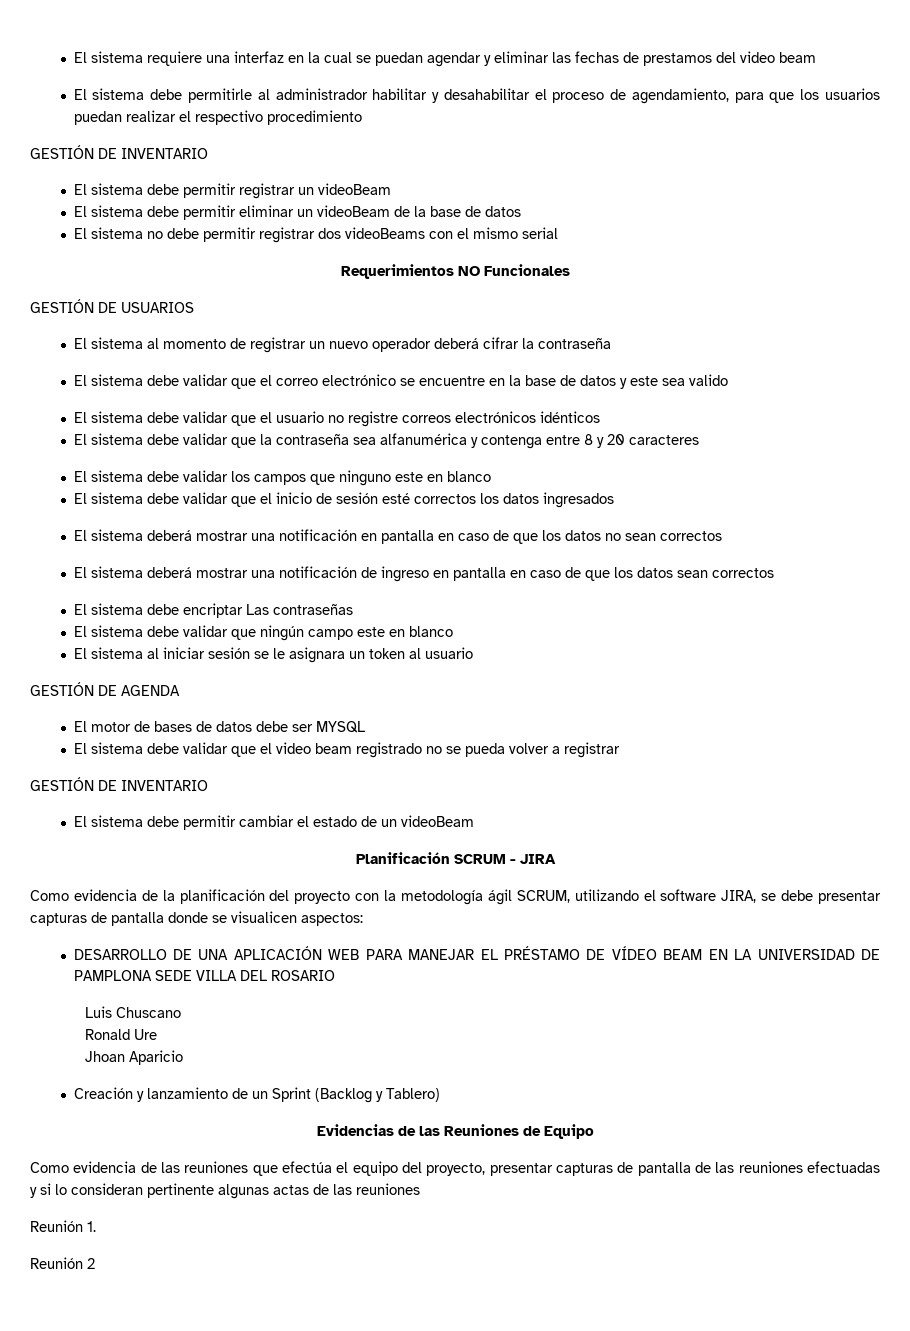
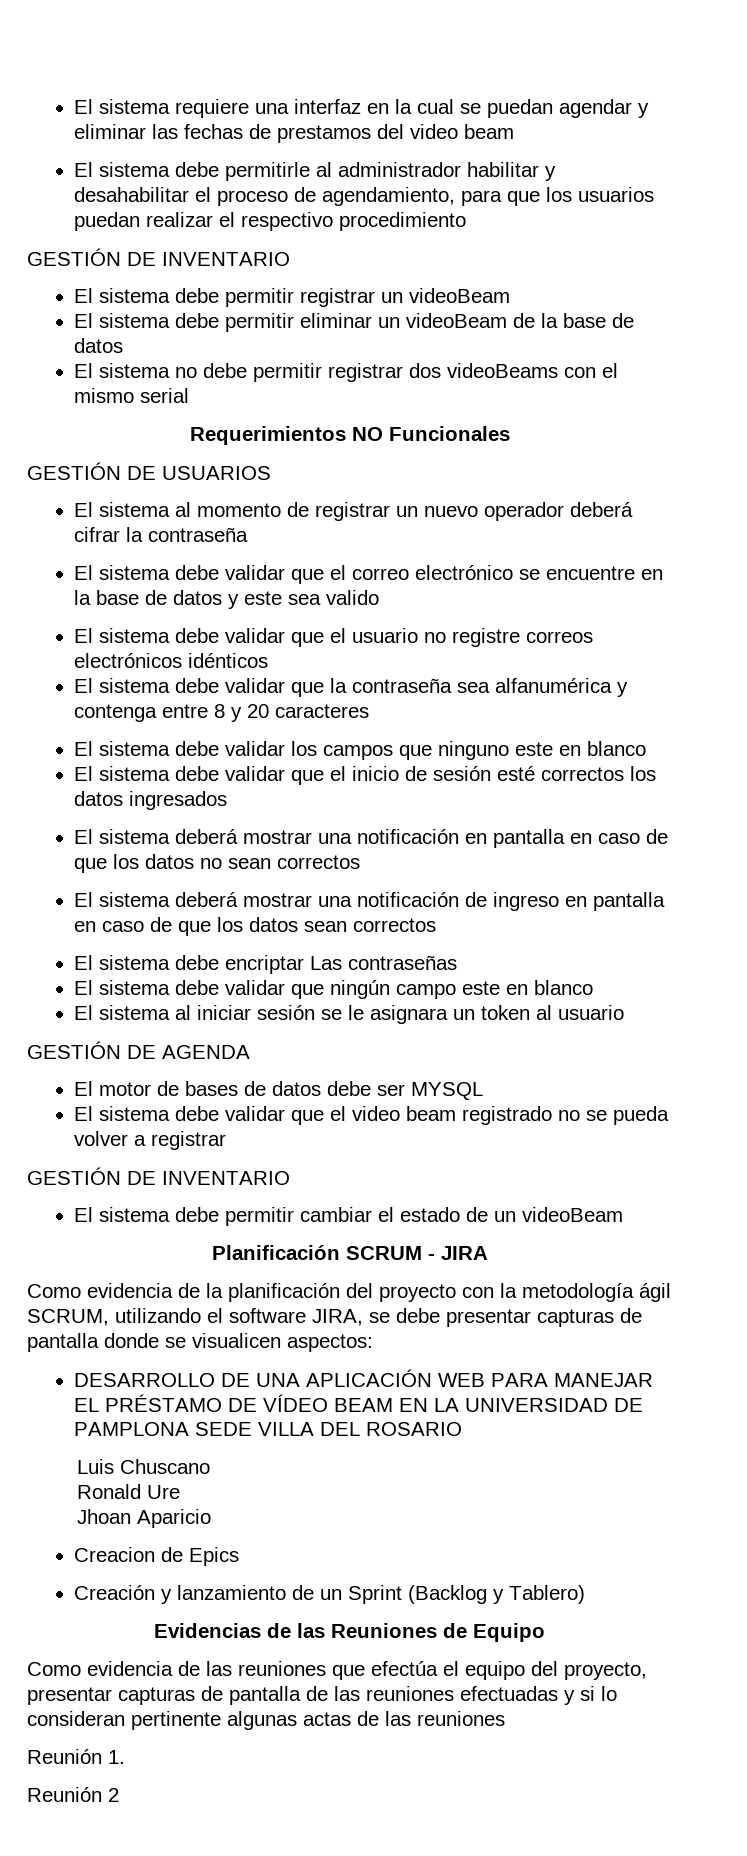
(184, 1057) none -> [74,1547,240,1566] // Creacion de Epics

